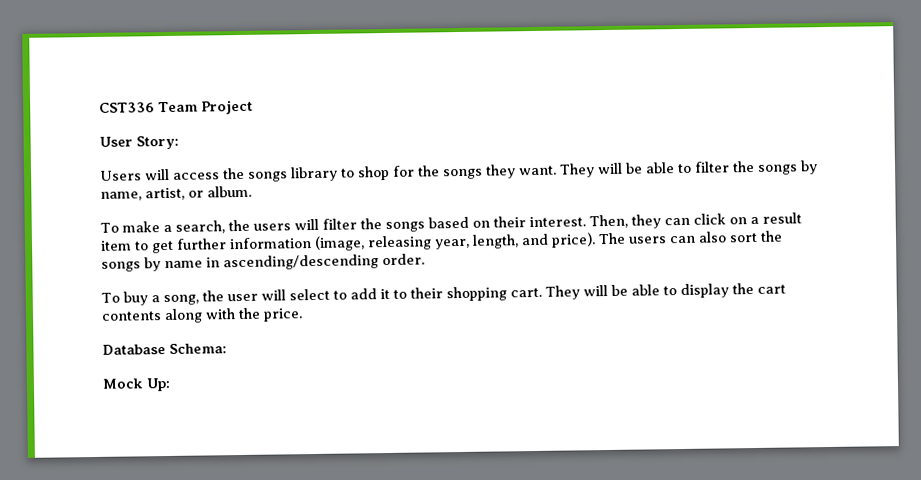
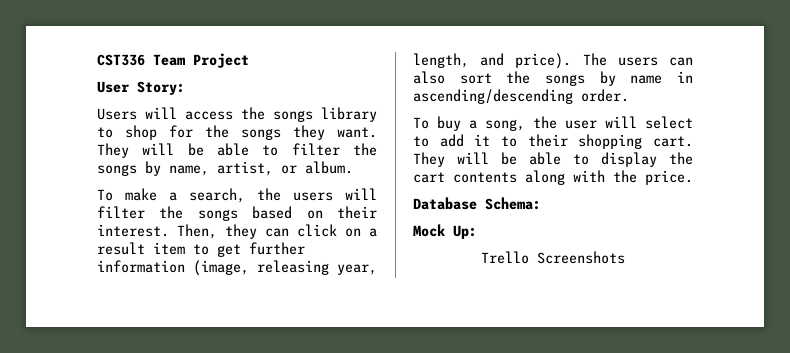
(171, 384) none -> [481,251,625,264] // Trello Screenshots

